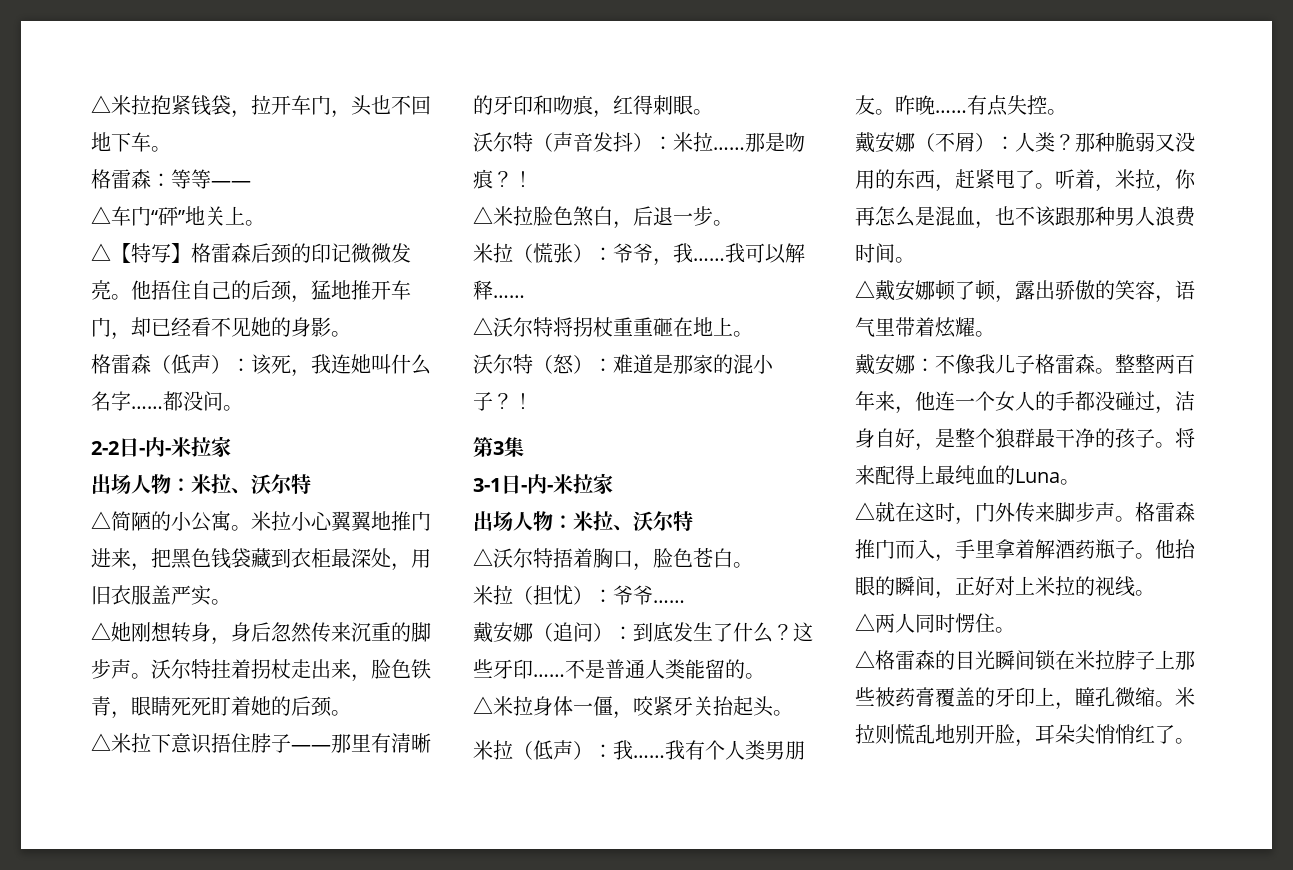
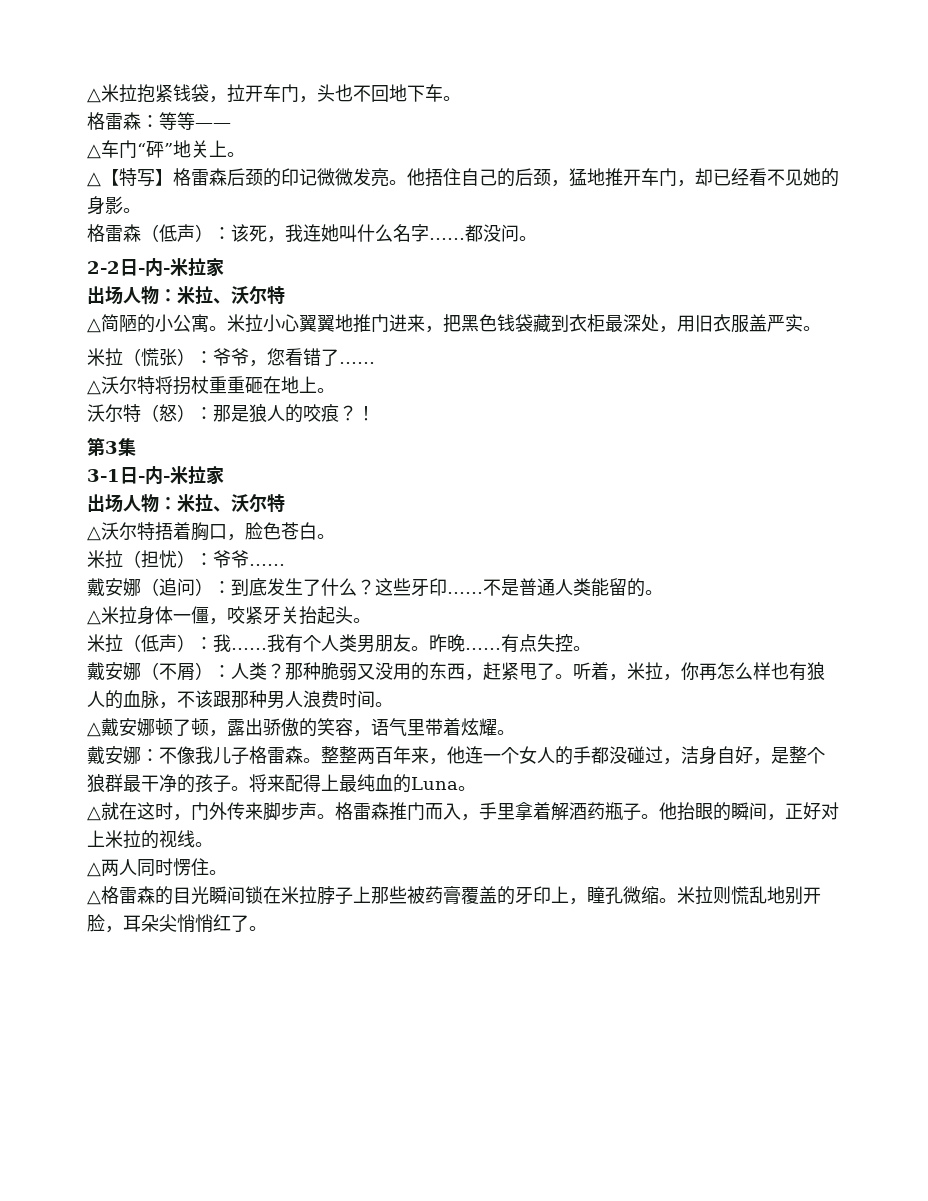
[91,622,431,645] [91,659,431,682] [91,696,351,719] [91,733,431,754] [473,95,713,118] [473,132,805,152] [473,169,533,189] [473,206,733,229] // △她刚想转身，身后忽然传来沉重的脚步声。沃尔特拄着拐杖走出来，脸色铁青，眼睛死死盯着她的后颈。 // △米拉下意识捂住脖子——那里有清晰的牙印和吻痕，红得刺眼。 // 沃尔特（声音发抖）：米拉……那是吻痕？！ // △米拉脸色煞白，后退一步。 -> (821, 328) none
[673,243,805,264] [473,280,493,300] 我……我可以解释 -> [267,348,339,366] 您看错了
[613,354,774,374] [473,392,493,411] 难道是那家的混小子 -> [213,404,339,423] 那是狼人的咬痕
[915,206,1015,229] 是混血，也 -> [753,662,825,681] [87,690,177,709] 样也有狼人的血脉，

